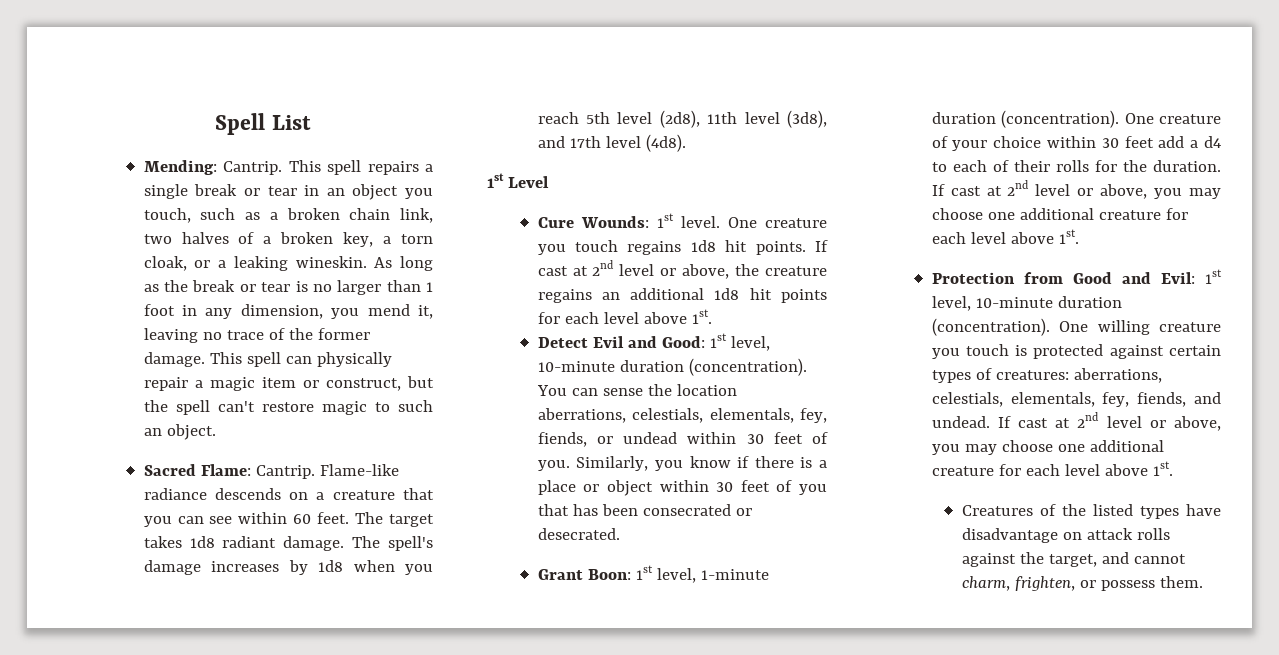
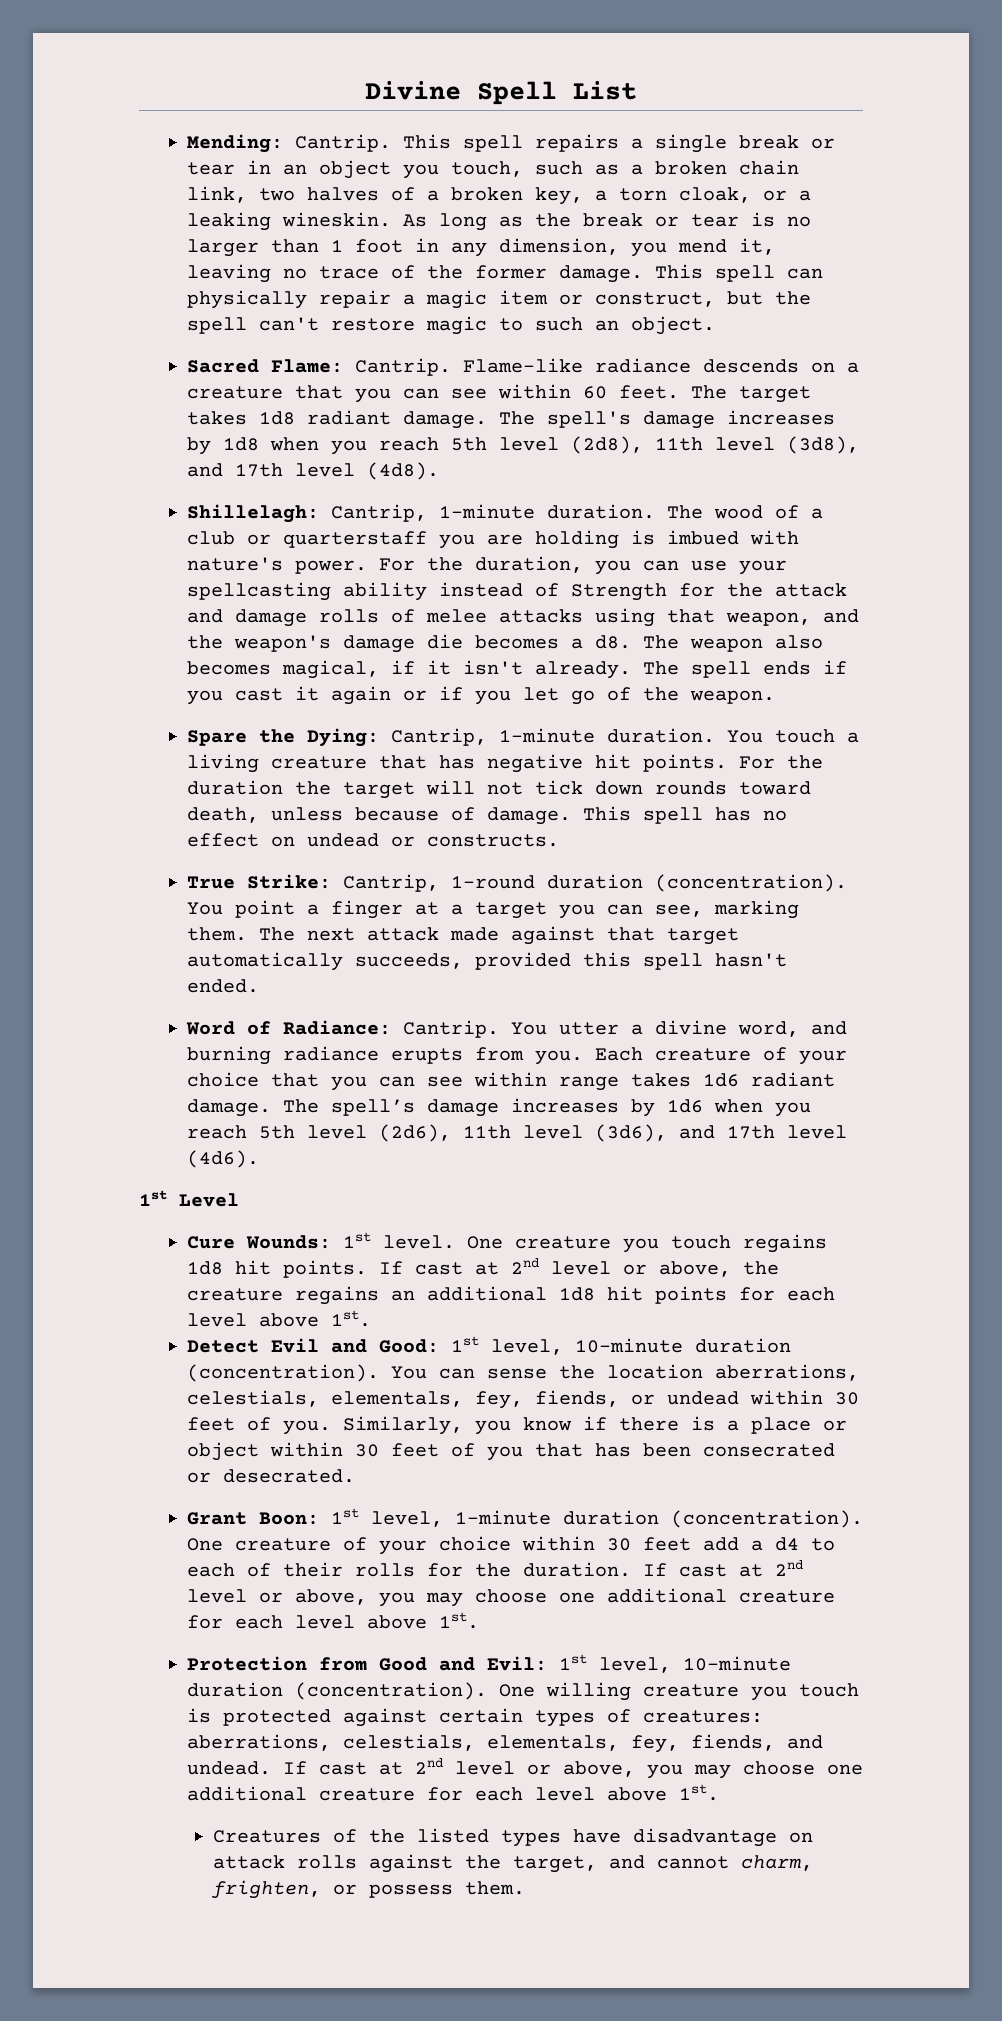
(215, 124) none -> [365,81,461,100] Divine
(686, 143) none -> [186,504,823,523] [186,530,799,549] [186,556,787,575] [186,582,847,601] [186,608,859,627] [186,634,823,653] [186,660,847,679] [186,686,775,705] [186,728,859,747] [186,754,823,773] [186,780,811,799] [186,806,787,825] [186,833,559,847] [186,874,847,892] [186,900,799,919] [186,926,739,945] [186,952,787,971] [186,979,259,993] [185,1020,847,1038] [186,1046,847,1065] [186,1072,835,1091] [186,1098,811,1117] [186,1124,847,1142] [186,1150,259,1168] // Shillelagh: Cantrip, 1-minute duration. The wood of a club or quarterstaff you are holding is imbued with nature's power. For the duration, you can use your spellcasting ability instead of Strength for the attack and damage rolls of melee attacks using that weapon, and the weapon's damage die becomes a d8. The weapon also becomes magical, if it isn't already. The spell ends if you cast it again or if you let go of the weapon. // Spare the Dying: Cantrip, 1-minute duration. You touch a living creature that has negative hit points. For the duration the target will not tick down rounds toward death, unless because of damage. This spell has no effect on undead or constructs. // True Strike: Cantrip, 1-round duration (concentration). You point a finger at a target you can see, marking them. The next attack made against that target automatically succeeds, provided this spell hasn't ended. // Word of Radiance: Cantrip. You utter a divine word, and burning radiance erupts from you. Each creature of your choice that you can see within range takes 1d6 radiant damage. The spell’s damage increases by 1d6 when you reach 5th level (2d6), 11th level (3d6), and 17th level (4d6).

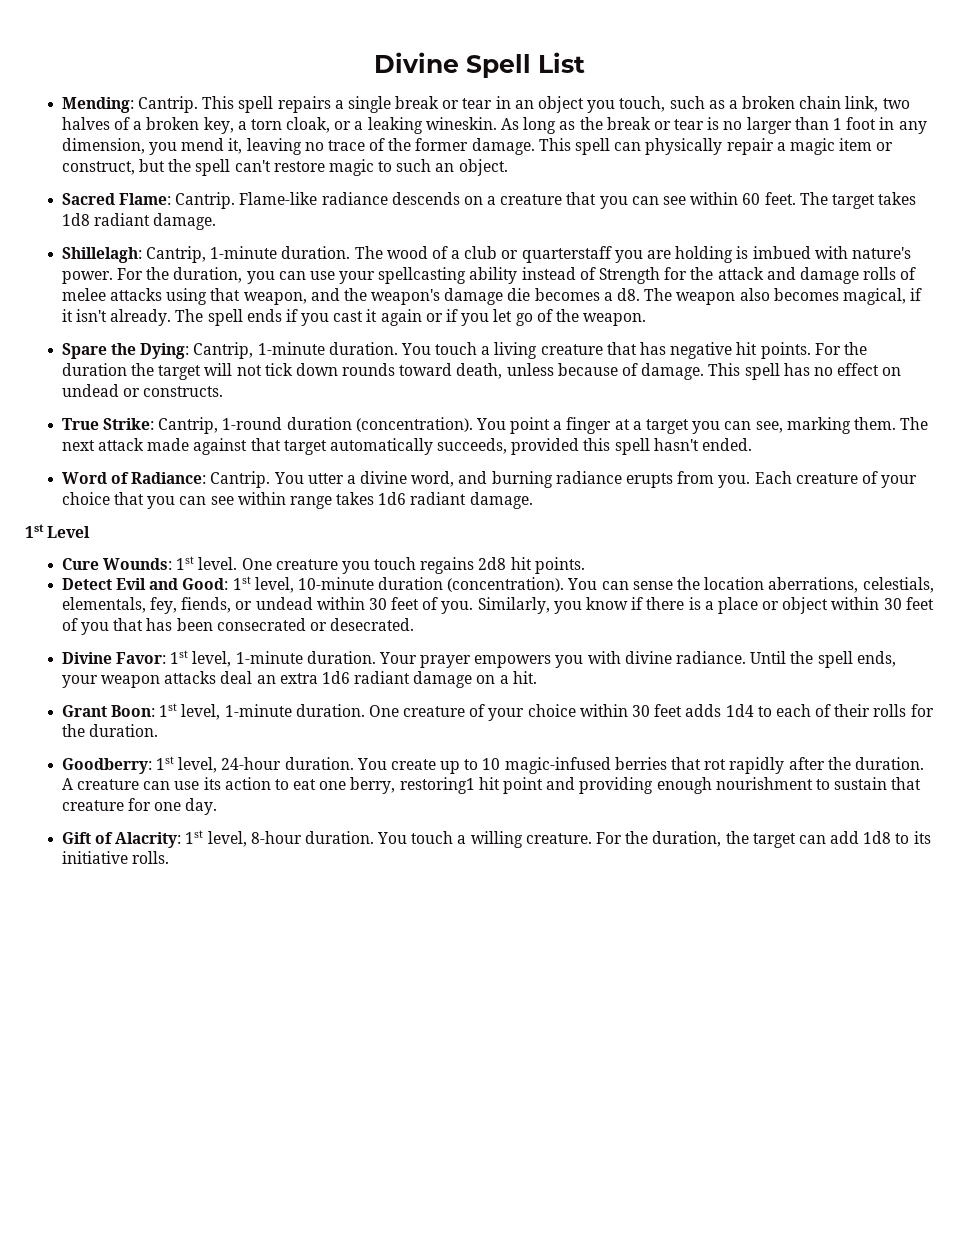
[498,410,835,429] [186,436,859,455] [186,462,439,480] The spell's damage increases by 1d8 when you reach 5th level (2d8), 11th level (3d8), and 17th level (4d8). -> (217, 221) none
[282,1098,811,1117] [186,1124,847,1142] [186,1150,259,1168] The spell’s damage increases by 1d6 when you reach 5th level (2d6), 11th level (3d6), and 17th level (4d6). -> (533, 500) none
[186,1258,779,1278] [186,1286,835,1305] [186,1310,371,1327] 1d8 hit points. If cast at 2nd level or above, the creature regains an additional 1d8 hit points for each level above 1st. -> [478,557,585,574] 2d8 hit points.
(355, 1476) none -> [61,650,896,668] [61,671,537,688] // Divine Favor: 1st level, 1-minute duration. Your prayer empowers you with divine radiance. Until the spell ends, your weapon attacks deal an extra 1d6 radiant damage on a hit.
[562,1510,863,1528] duration (concentration). -> [295,704,365,717] duration.
[702,1537,799,1551] add a d4 -> [685,704,754,717] adds 1d4
[642,1560,803,1577] [186,1588,835,1607] [186,1612,479,1629] [186,1654,791,1673] [186,1682,859,1701] [186,1708,763,1727] [186,1734,823,1753] [186,1758,863,1779] [186,1784,719,1801] [212,1828,813,1847] [212,1854,813,1873] [210,1880,525,1899] If cast at 2nd level or above, you may choose one additional creature for each level above 1st. // Protection from Good and Evil: 1st level, 10-minute duration (concentration). One willing creature you touch is protected against certain types of creatures: aberrations, celestials, elementals, fey, fiends, and undead. If cast at 2nd level or above, you may choose one additional creature for each level above 1st. // Creatures of the listed types have disadvantage on attack rolls against the target, and cannot charm, frighten, or possess them. -> [61,756,924,774] [61,777,922,794] [61,798,218,815] [61,830,931,848] [61,851,169,864] // Goodberry: 1st level, 24-hour duration. You create up to 10 magic-infused berries that rot rapidly after the duration. A creature can use its action to eat one berry, restoring1 hit point and providing enough nourishment to sustain that creature for one day. // Gift of Alacrity: 1st level, 8-hour duration. You touch a willing creature. For the duration, the target can add 1d8 to its initiative rolls.

